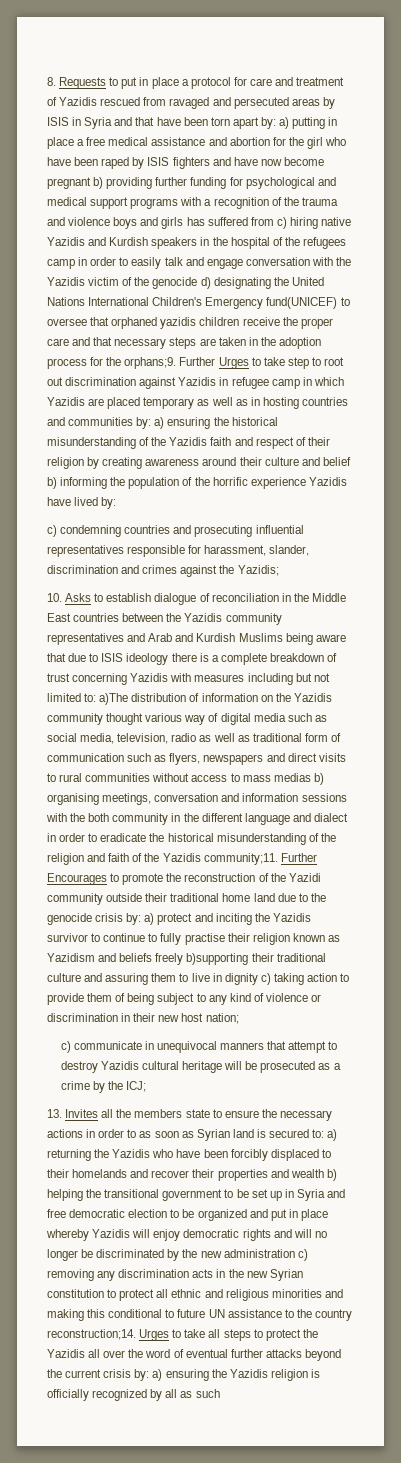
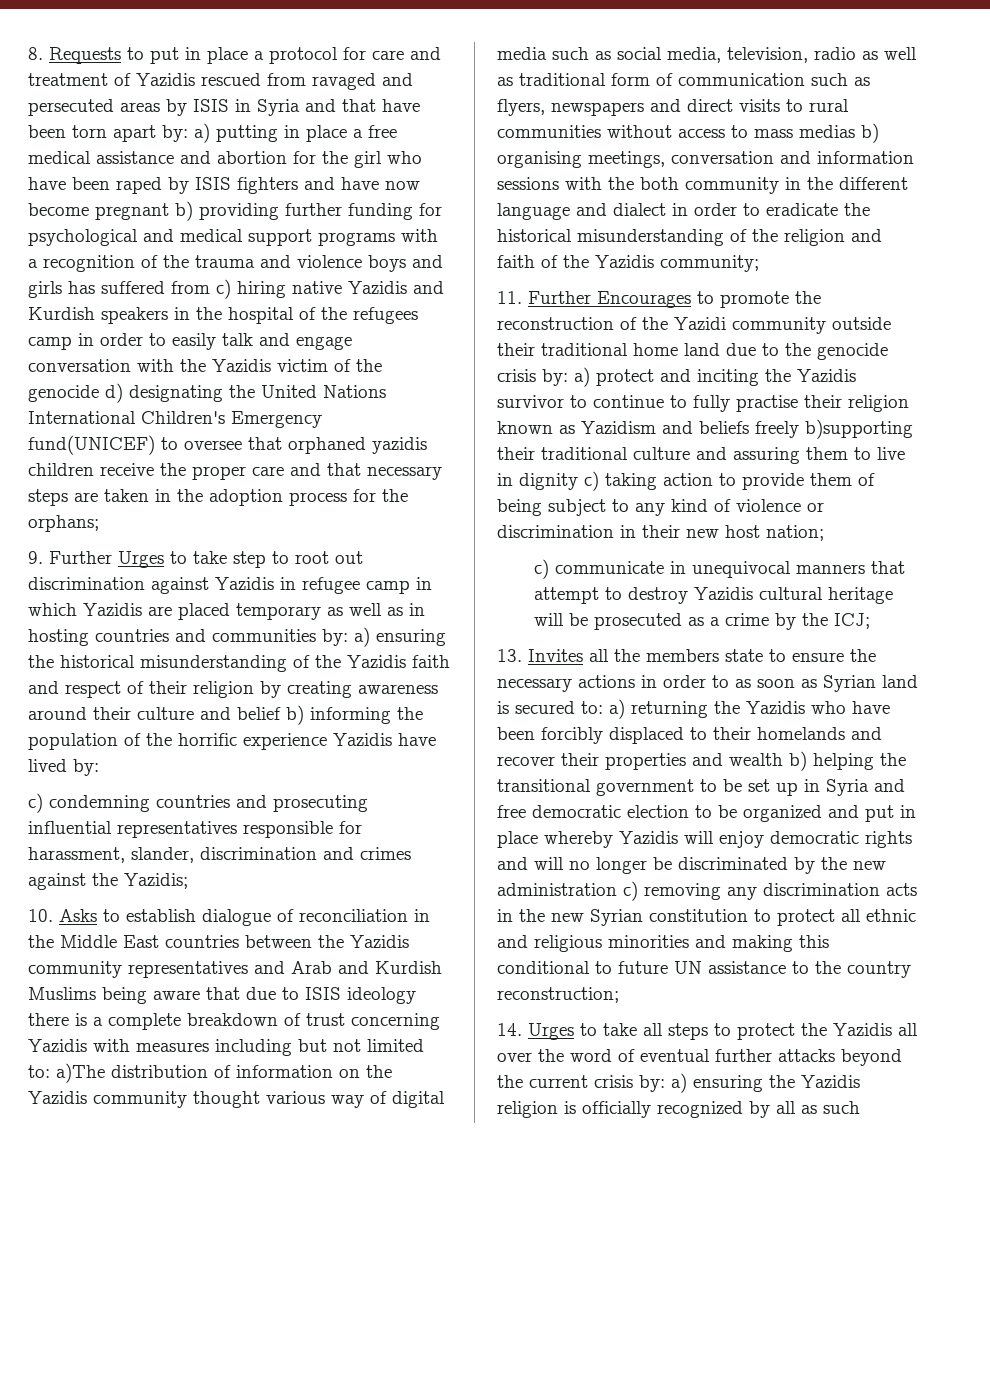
[124,357,177,369] orphans;9. -> [28,515,99,532] [28,551,43,564] orphans; // 9.
[203,853,278,865] community;11. -> [660,255,759,272] [497,291,522,304] community; // 11.
[47,1329,136,1340] reconstruction;14. -> [497,987,619,1003] [497,1023,522,1036] reconstruction; // 14.

